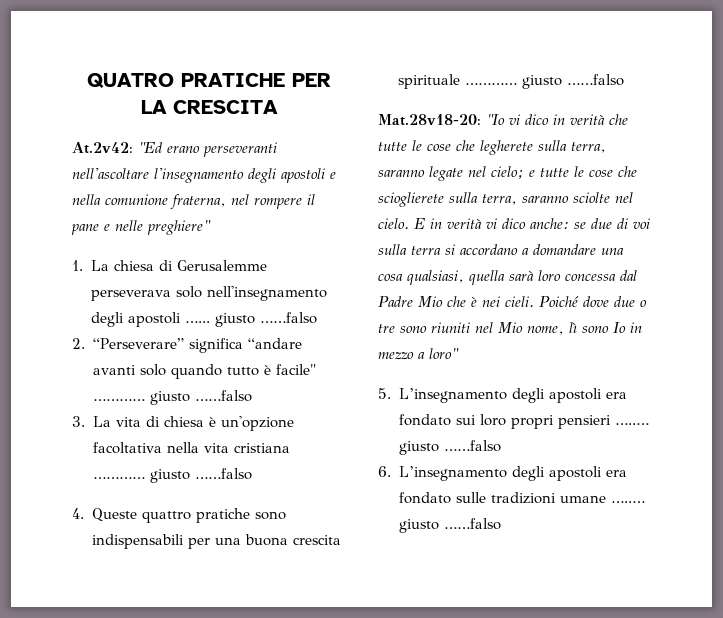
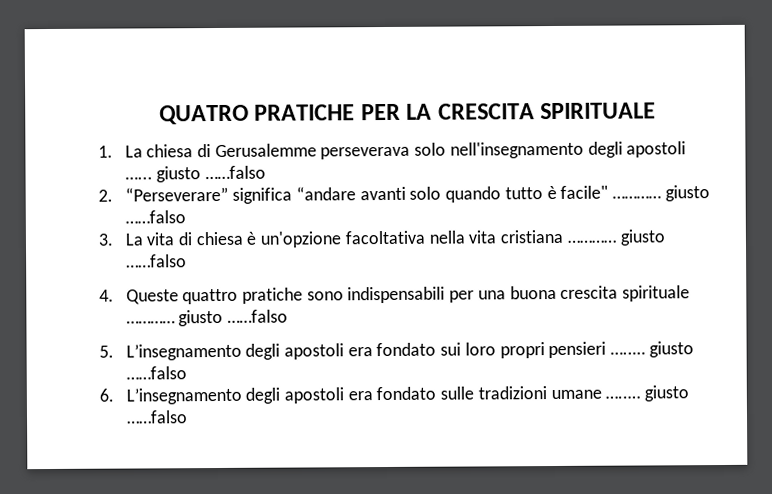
[72,142,277,157] [72,168,336,183] [72,194,315,209] [71,220,211,235] // At.2v42: "Ed erano perseveranti nell'ascoltare l'insegnamento degli apostoli e nella comunione fraterna, nel rompere il pane e nelle preghiere" -> [540,102,657,120] SPIRITUALE
[378,114,628,126] [378,140,606,155] [378,166,637,181] [378,192,633,207] [378,218,650,229] [378,244,624,255] [378,270,637,285] [378,296,647,307] [378,322,642,335] [378,348,459,360] // Mat.28v18-20: "Io vi dico in verità che tutte le cose che legherete sulla terra, saranno legate nel cielo; e tutte le cose che scioglierete sulla terra, saranno sciolte nel cielo. E in verità vi dico anche: se due di voi sulla terra si accordano a domandare una cosa qualsiasi, quella sarà loro concessa dal Padre Mio che è nei cieli. Poiché dove due o tre sono riuniti nel Mio nome, lì sono Io in mezzo a loro" -> (288, 316) none

